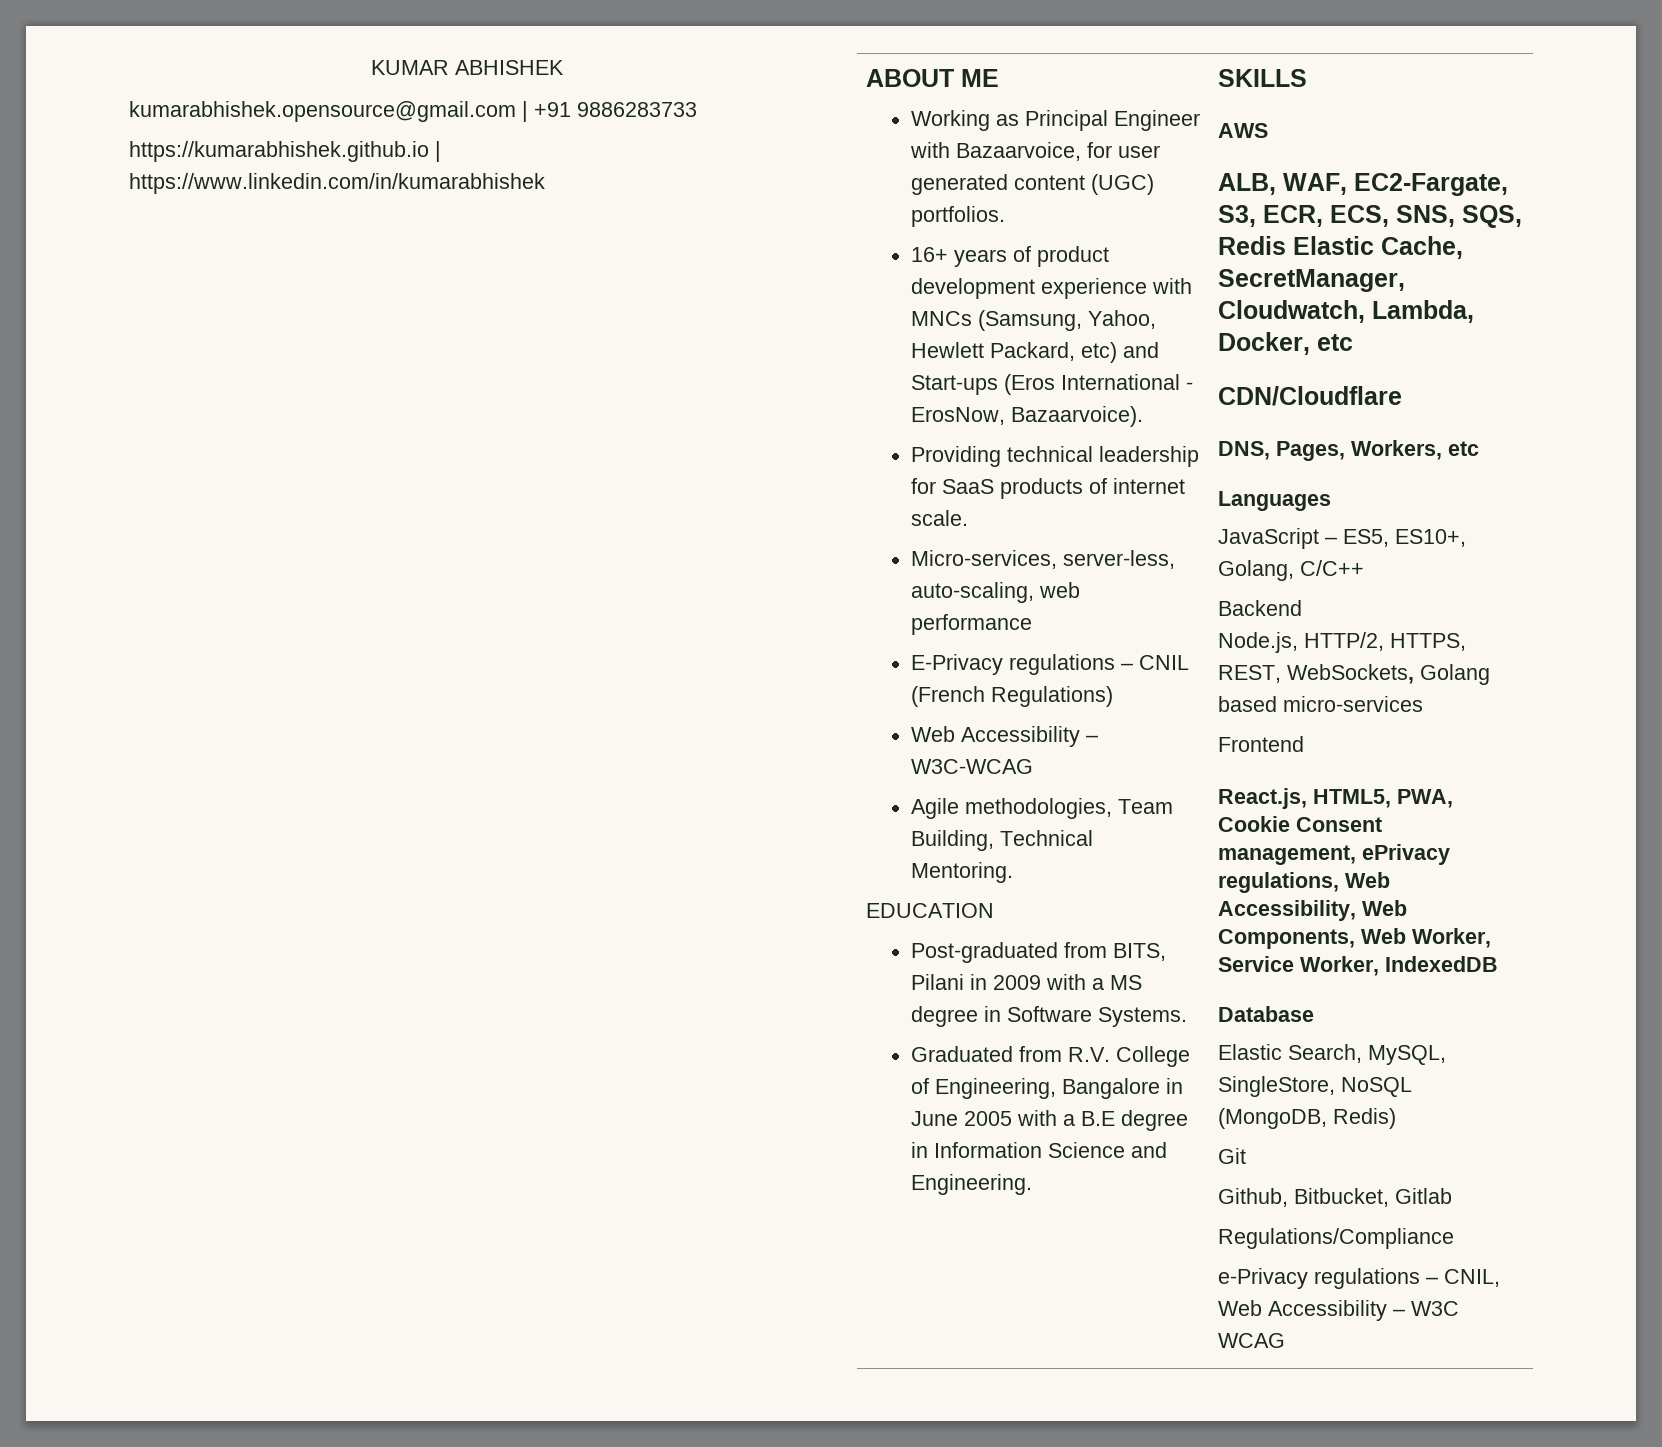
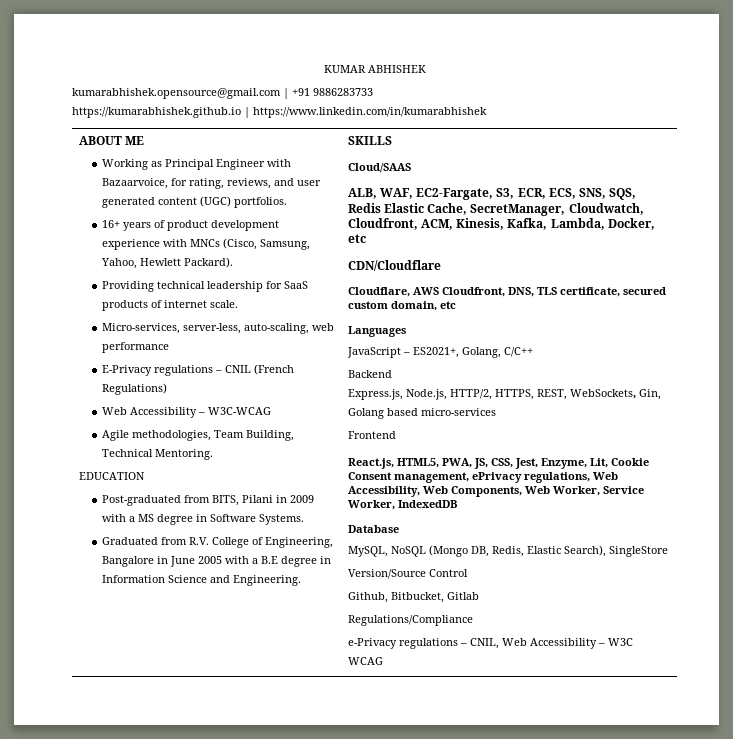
(1113, 150) none -> [188,178,294,189] rating, reviews, and
[978,310,1157,331] [911,342,1160,363] [911,374,1194,395] [911,406,1144,427] (Samsung, Yahoo, Hewlett Packard, etc) and Start-ups (Eros International - ErosNow, Bazaarvoice). -> [222,238,310,250] [100,257,233,269] (Cisco, Samsung, Yahoo, Hewlett Packard).
[1218,123,1269,138] AWS -> [347,163,411,173] Cloud/SAAS
(1366, 311) none -> [347,218,548,230] Cloudfront, ACM, Kinesis, Kafka,
[1218,440,1443,461] DNS, Pages, Workers, -> [347,287,666,297] [347,301,437,311] Cloudflare, AWS Cloudfront, DNS, TLS certificate, secured custom domain,
[1343,529,1467,547] ES5, ES10+, -> [412,347,459,358] ES2021+,
(1303, 608) none -> [347,389,403,400] Express.js,
(1415, 674) none -> [638,389,661,400] Gin,
(1454, 798) none -> [473,458,608,469] JS, CSS, Jest, Enzyme, Lit,
[1218,1044,1447,1065] [1218,1076,1413,1097] [1218,1108,1397,1129] [1218,1148,1247,1164] Elastic Search, MySQL, SingleStore, NoSQL (MongoDB, Redis) // Git -> [347,545,668,557] [347,569,468,579] MySQL, NoSQL (Mongo DB, Redis, Elastic Search), SingleStore // Version/Source Control

